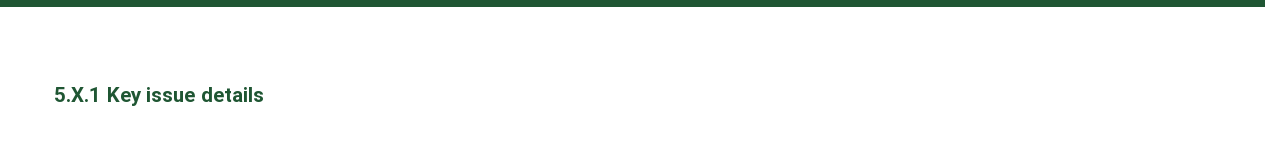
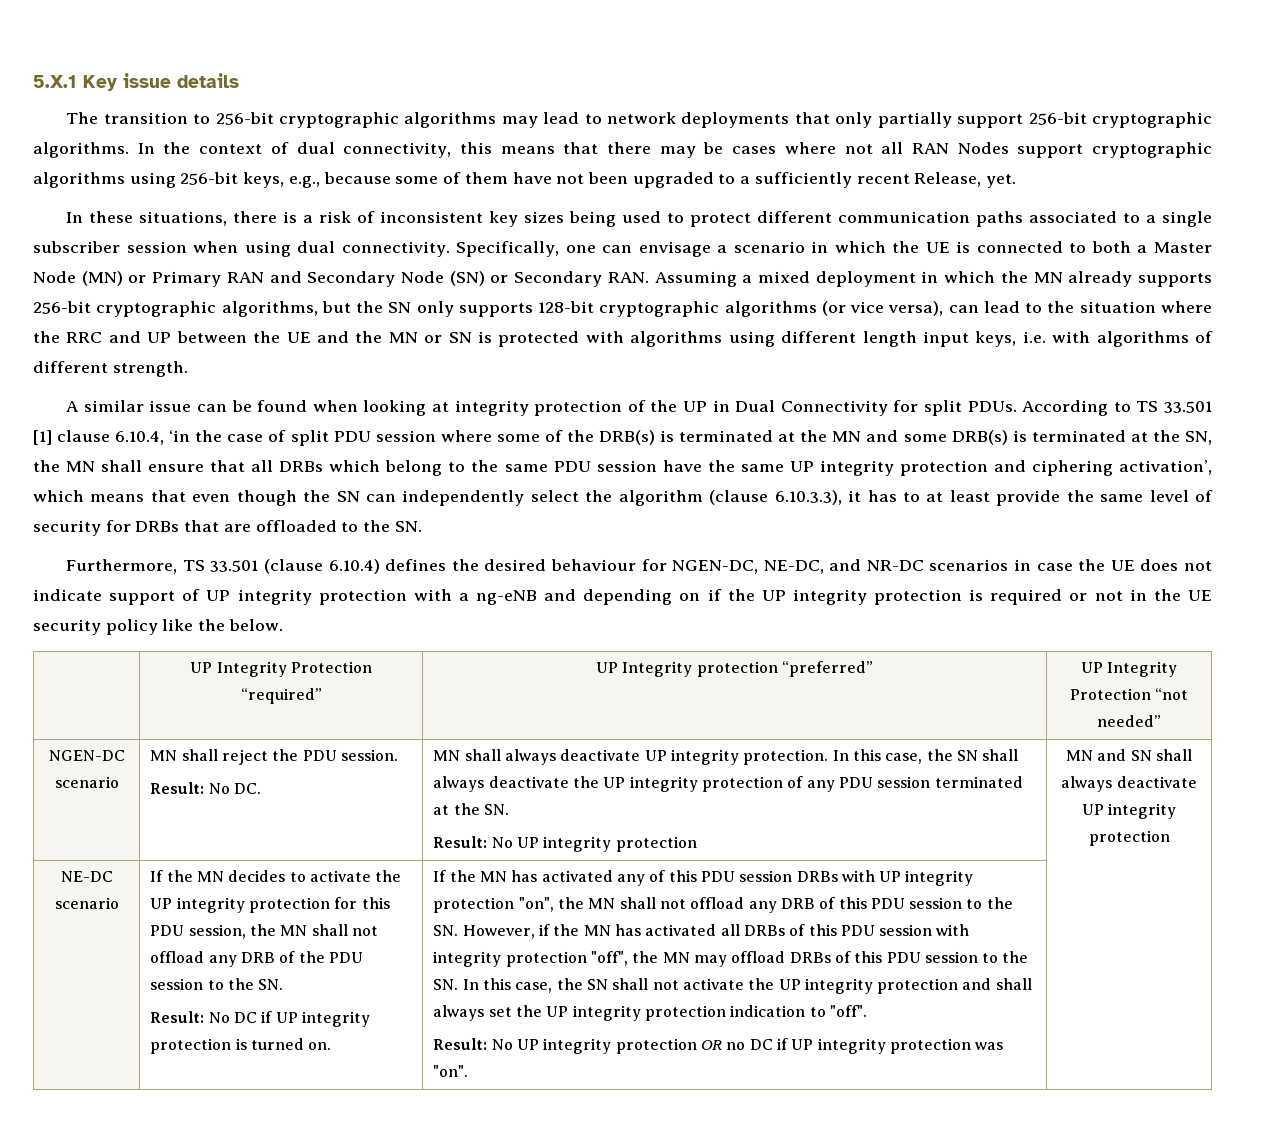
(264, 94) none -> [66,112,1213,128] [33,142,1213,158] [33,172,1017,188] [66,211,1212,227] [33,241,1213,257] [33,271,1212,287] [33,301,1213,317] [33,331,1213,347] [33,361,188,377] [66,400,1213,416] [33,430,1212,446] [33,460,1212,476] [33,490,1213,506] [33,520,422,536] [66,559,1213,574] [33,589,1213,605] [33,619,283,635] [190,661,372,677] [240,688,322,704] [596,661,873,677] [1080,661,1178,677] [1069,688,1189,700] [1097,715,1161,727] [48,750,125,761] [54,776,119,788] [150,749,398,765] [150,782,261,794] [433,749,1019,765] [433,776,1023,792] [433,803,509,815] [433,836,697,852] [1066,749,1192,761] [1061,776,1197,792] [1081,803,1177,819] [1088,830,1170,846] [60,871,113,882] [54,897,119,909] [150,870,402,882] [150,897,390,913] [150,924,378,939] [150,951,363,967] [150,978,284,990] [150,1011,370,1027] [150,1038,332,1054] [433,870,974,886] [433,897,1013,913] [433,924,970,939] [433,951,1029,967] [433,978,1032,994] [433,1005,867,1021] [433,1038,1004,1054] [433,1065,469,1077] // The transition to 256-bit cryptographic algorithms may lead to network deployments that only partially support 256-bit cryptographic algorithms. In the context of dual connectivity, this means that there may be cases where not all RAN Nodes support cryptographic algorithms using 256-bit keys, e.g., because some of them have not been upgraded to a sufficiently recent Release, yet. // In these situations, there is a risk of inconsistent key sizes being used to protect different communication paths associated to a single subscriber session when using dual connectivity. Specifically, one can envisage a scenario in which the UE is connected to both a Master Node (MN) or Primary RAN and Secondary Node (SN) or Secondary RAN. Assuming a mixed deployment in which the MN already supports 256-bit cryptographic algorithms, but the SN only supports 128-bit cryptographic algorithms (or vice versa), can lead to the situation where the RRC and UP between the UE and the MN or SN is protected with algorithms using different length input keys, i.e. with algorithms of different strength. // A similar issue can be found when looking at integrity protection of the UP in Dual Connectivity for split PDUs. According to TS 33.501 [1] clause 6.10.4, ‘in the case of split PDU session where some of the DRB(s) is terminated at the MN and some DRB(s) is terminated at the SN, the MN shall ensure that all DRBs which belong to the same PDU session have the same UP integrity protection and ciphering activation’, which means that even though the SN can independently select the algorithm (clause 6.10.3.3), it has to at least provide the same level of security for DRBs that are offloaded to the SN. // Furthermore, TS 33.501 (clause 6.10.4) defines the desired behaviour for NGEN-DC, NE-DC, and NR-DC scenarios in case the UE does not indicate support of UP integrity protection with a ng-eNB and depending on if the UP integrity protection is required or not in the UE security policy like the below. // | UP Integrity Protection “required” | UP Integrity protection “preferred” | UP Integrity Protection “not needed” // NGEN-DC scenario | MN shall reject the PDU session. // Result: No DC. | MN shall always deactivate UP integrity protection. In this case, the SN shall always deactivate the UP integrity protection of any PDU session terminated at the SN. // Result: No UP integrity protection | MN and SN shall always deactivate UP integrity protection // NE-DC scenario | If the MN decides to activate the UP integrity protection for this PDU session, the MN shall not offload any DRB of the PDU session to the SN. // Result: No DC if UP integrity protection is turned on. | If the MN has activated any of this PDU session DRBs with UP integrity protection "on", the MN shall not offload any DRB of this PDU session to the SN. However, if the MN has activated all DRBs of this PDU session with integrity protection "off", the MN may offload DRBs of this PDU session to the SN. In this case, the SN shall not activate the UP integrity protection and shall always set the UP integrity protection indication to "off". // Result: No UP integrity protection OR no DC if UP integrity protection was "on". |

